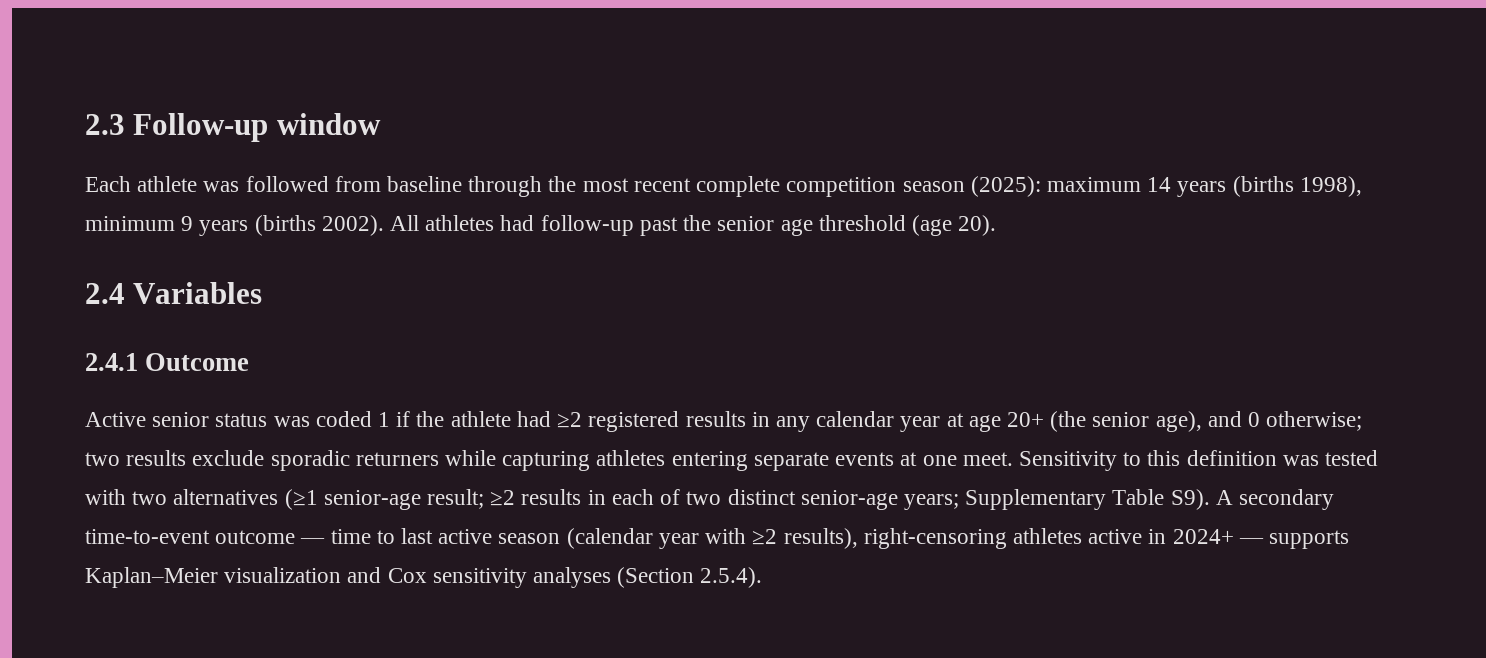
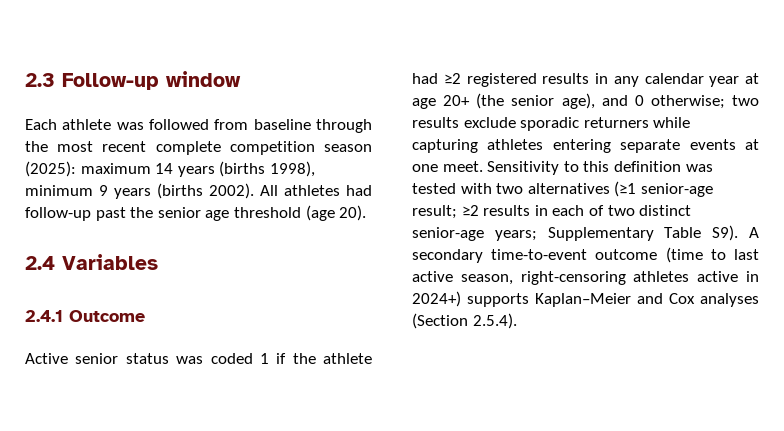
[300,529,371,544] — time -> [665,247,703,263] (time
[498,528,858,549] season (calendar year with ≥2 results), -> [460,274,513,285] season,
[1172,529,1264,544] 2024+ — -> [412,291,461,307] 2024+)
[224,567,342,583] visualization -> (631, 300) none
[432,568,527,588] sensitivity -> (695, 298) none

